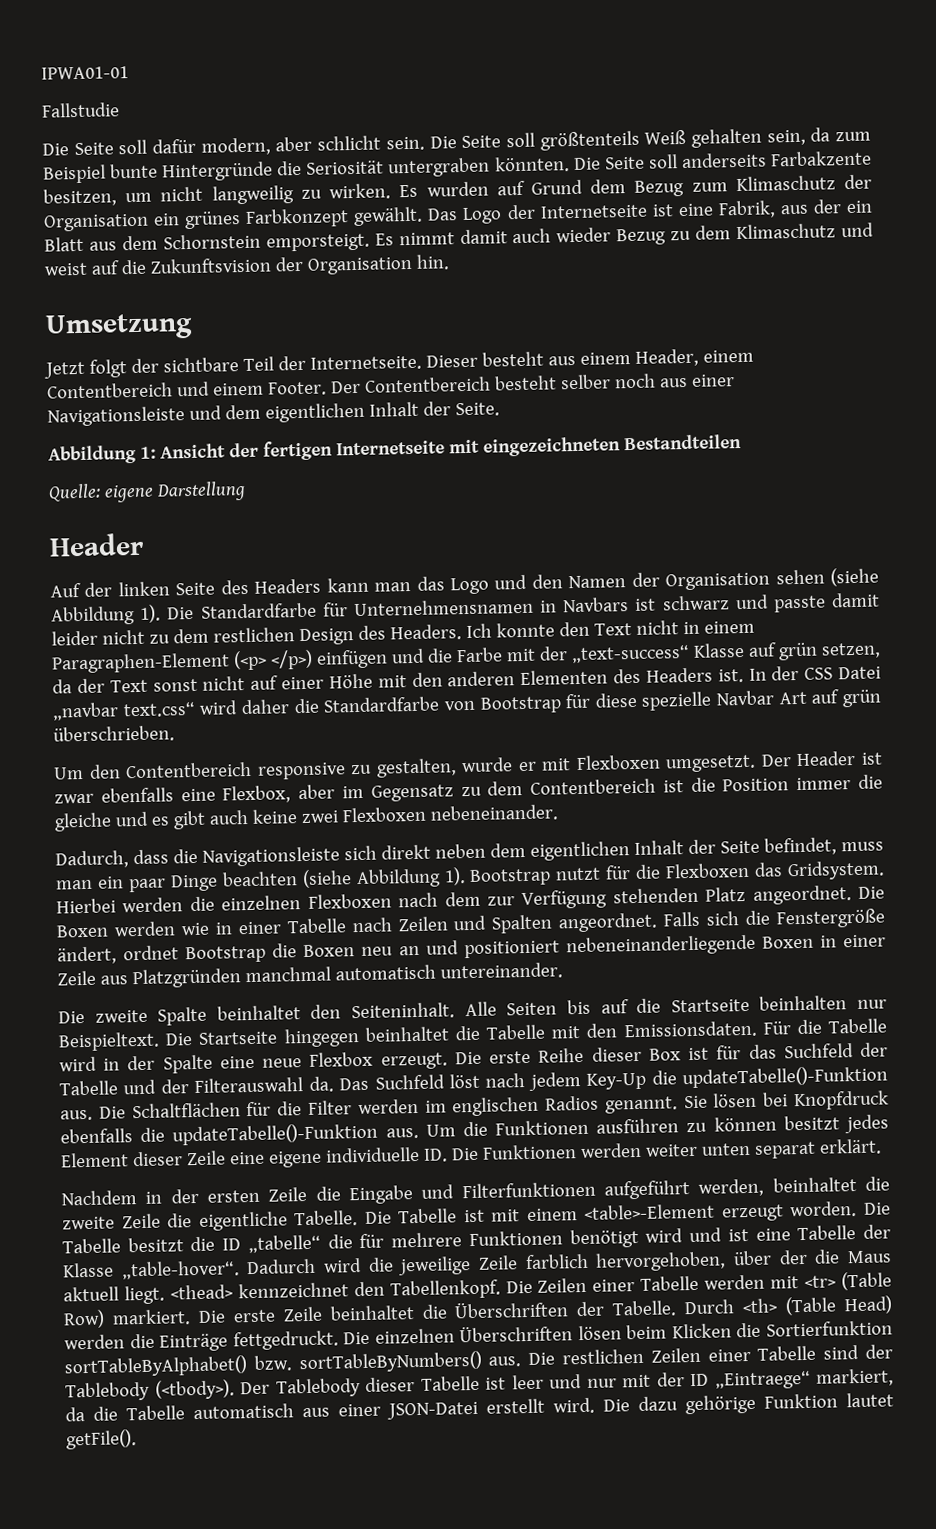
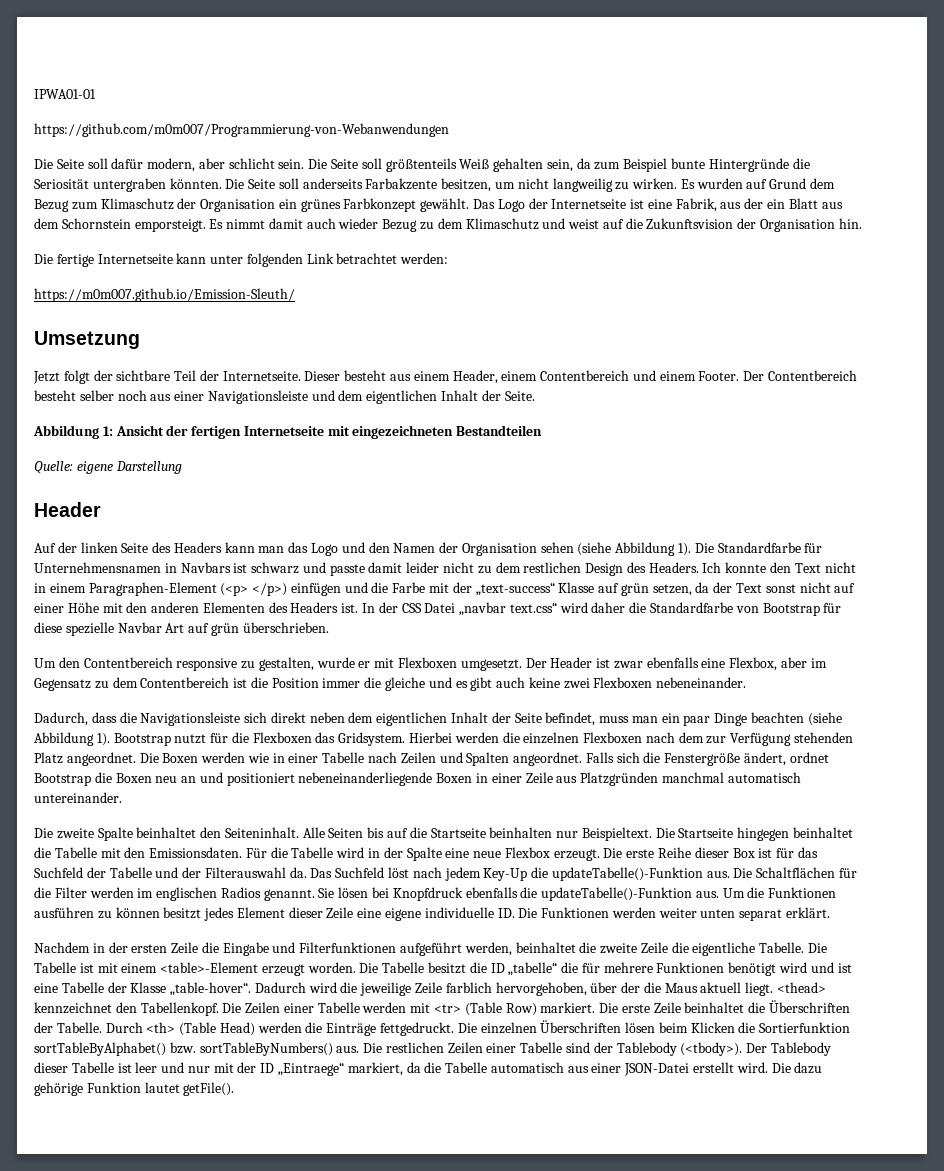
[41,102,120,118] Fallstudie -> [34,123,449,137] https://github.com/m0m007/Programmierung-von-Webanwendungen
(450, 262) none -> [34,253,449,267] [34,288,295,302] // Die fertige Internetseite kann unter folgenden Link betrachtet werden: // https://m0m007.github.io/Emission-Sleuth/

